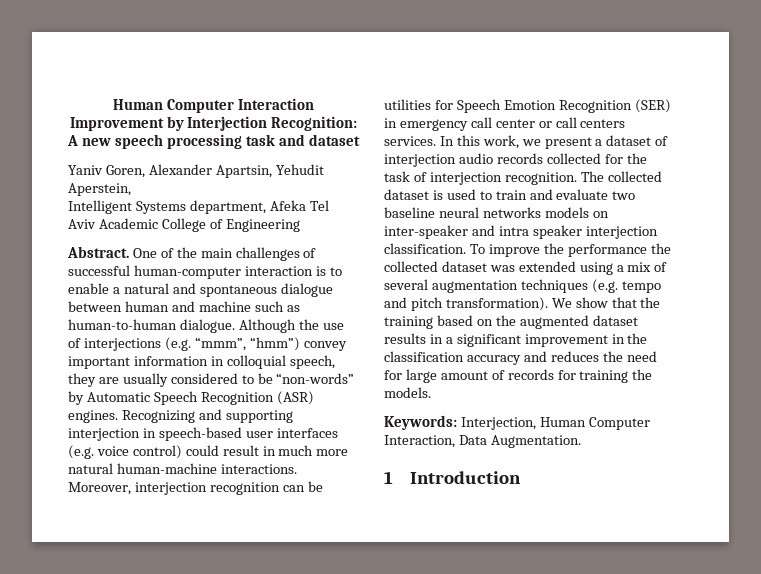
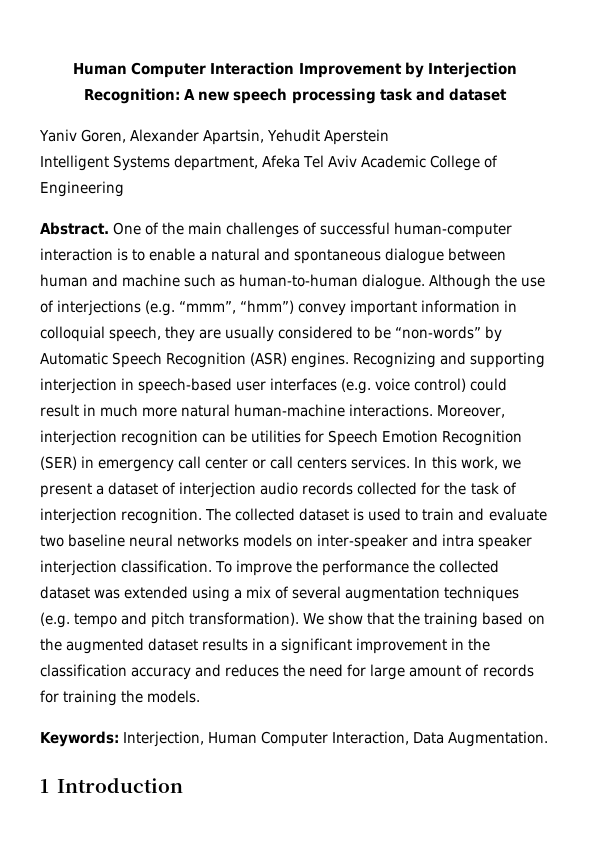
[68,183,131,196] Aperstein, -> [324,129,390,145] Aperstein

